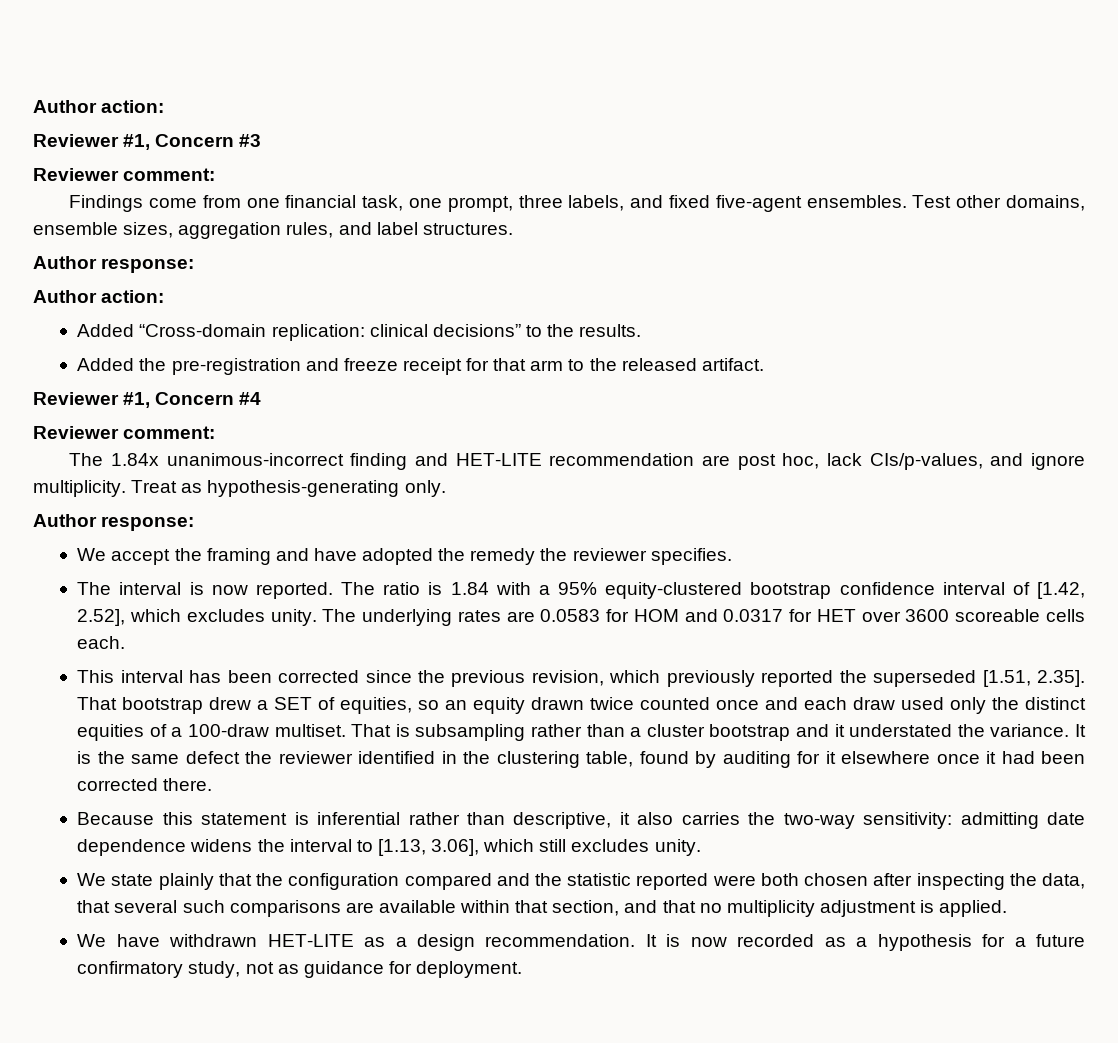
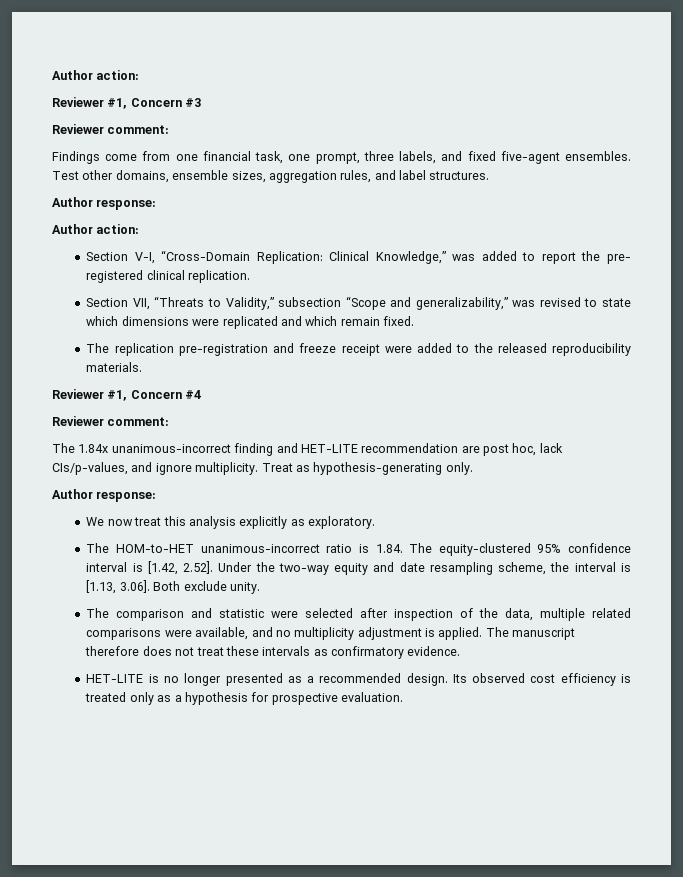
[77,324,642,341] [77,358,167,371] Added “Cross-domain replication: clinical decisions” to the results. // Added the -> [86,250,631,264] [86,270,251,283] [86,296,631,310] [86,316,415,329] [86,343,174,356] Section V-I, “Cross-Domain Replication: Clinical Knowledge,” was added to report the pre- registered clinical replication. // Section VII, “Threats to Validity,” subsection “Scope and generalizability,” was revised to state which dimensions were replicated and which remain fixed. // The replication
[466,358,564,371] for that arm -> [384,343,453,353] were added
[701,358,764,371] artifact. -> [552,343,631,356] [86,362,143,372] reproducibility materials.
[111,548,732,565] [77,582,1086,599] [77,609,1085,626] [77,636,126,649] [77,670,1085,687] [77,697,1087,714] [77,724,1087,741] [77,751,1086,768] [77,778,213,791] [77,812,1086,829] [77,839,701,856] [77,873,1085,890] [77,900,696,917] accept the framing and have adopted the remedy the reviewer specifies. // The interval is now reported. The ratio is 1.84 with a 95% equity-clustered bootstrap confidence interval of [1.42, 2.52], which excludes unity. The underlying rates are 0.0583 for HOM and 0.0317 for HET over 3600 scoreable cells each. // This interval has been corrected since the previous revision, which previously reported the superseded [1.51, 2.35]. That bootstrap drew a SET of equities, so an equity drawn twice counted once and each draw used only the distinct equities of a 100-draw multiset. That is subsampling rather than a cluster bootstrap and it understated the variance. It is the same defect the reviewer identified in the clustering table, found by auditing for it elsewhere once it had been corrected there. // Because this statement is inferential rather than descriptive, it also carries the two-way sensitivity: admitting date dependence widens the interval to [1.13, 3.06], which still excludes unity. // We state plainly that the configuration compared and the statistic reported were both chosen after inspecting the data, that several such comparisons are available within that section, and that -> [107,516,376,529] [86,543,631,556] [86,561,631,575] [86,580,260,594] [86,608,632,621] [86,627,273,640] now treat this analysis explicitly as exploratory. // The HOM-to-HET unanimous-incorrect ratio is 1.84. The equity-clustered 95% confidence interval is [1.42, 2.52]. Under the two-way equity and date resampling scheme, the interval is [1.13, 3.06]. Both exclude unity. // The comparison and statistic were selected after inspection of the data, multiple related comparisons were available, and
[77,934,1085,951] [77,961,523,978] // We have withdrawn HET-LITE as a design recommendation. It is now recorded as a hypothesis for a future confirmatory study, not as guidance for deployment. -> [485,627,576,640] [85,646,461,659] [86,673,631,686] [85,692,404,705] The manuscript therefore does not treat these intervals as confirmatory evidence. // HET-LITE is no longer presented as a recommended design. Its observed cost efficiency is treated only as a hypothesis for prospective evaluation.

